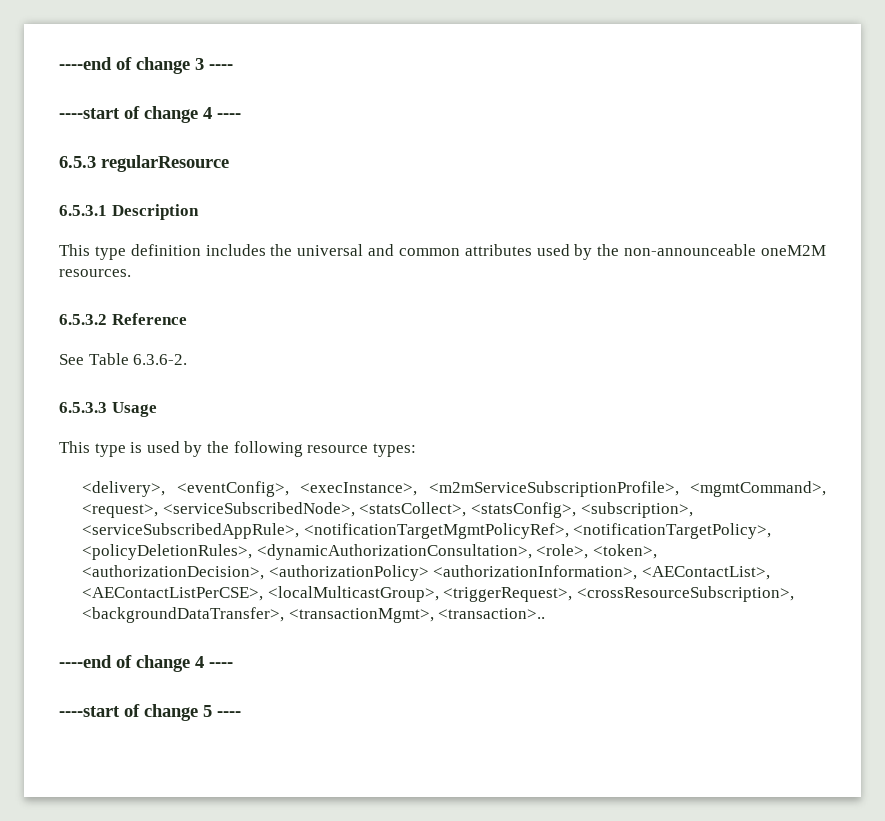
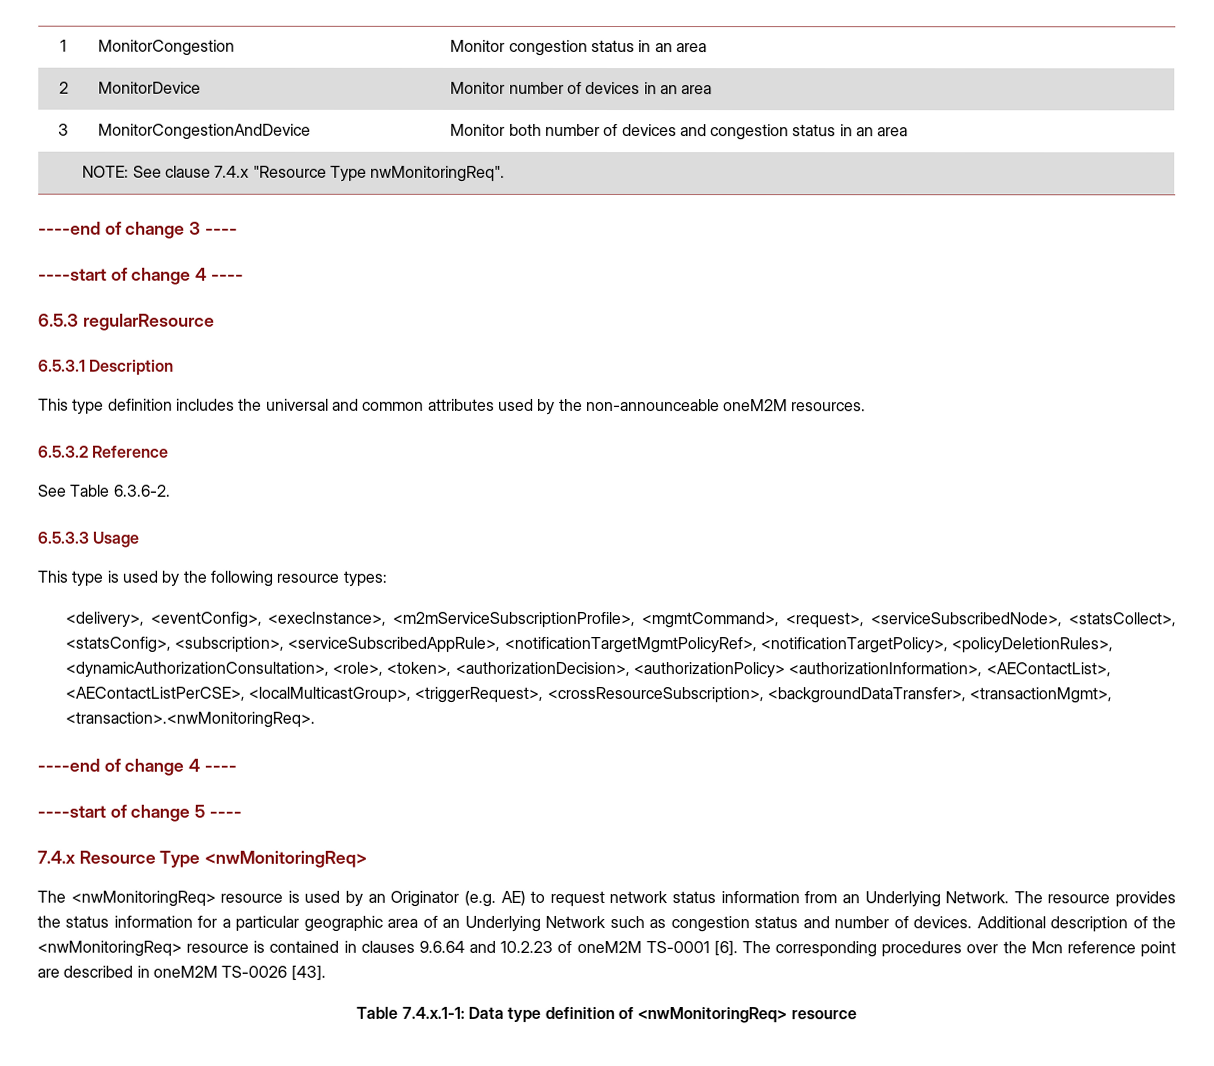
(59, 63) none -> [60,39,67,52] [98,39,236,56] [450,39,707,56] [58,81,69,94] [98,81,202,94] [450,81,713,95] [58,123,69,136] [98,123,312,140] [450,123,909,141] [82,165,506,182] 1 | MonitorCongestion | Monitor congestion status in an area // 2 | MonitorDevice | Monitor number of devices in an area // 3 | MonitorCongestionAndDevice | Monitor both number of devices and congestion status in an area // NOTE: See clause 7.4.x "Resource Type nwMonitoringReq". //
[438,608,546,619] <transaction>.. -> [64,711,315,728] <transaction>.<nwMonitoringReq>.
(241, 714) none -> [37,850,368,868] [37,890,1176,908] [37,915,1177,933] [37,940,1177,958] [37,964,326,981] [356,1006,857,1024] // 7.4.x Resource Type <nwMonitoringReq> // The <nwMonitoringReq> resource is used by an Originator (e.g. AE) to request network status information from an Underlying Network. The resource provides the status information for a particular geographic area of an Underlying Network such as congestion status and number of devices. Additional description of the <nwMonitoringReq> resource is contained in clauses 9.6.64 and 10.2.23 of oneM2M TS-0001 [6]. The corresponding procedures over the Mcn reference point are described in oneM2M TS-0026 [43]. // Table 7.4.x.1-1: Data type definition of <nwMonitoringReq> resource

